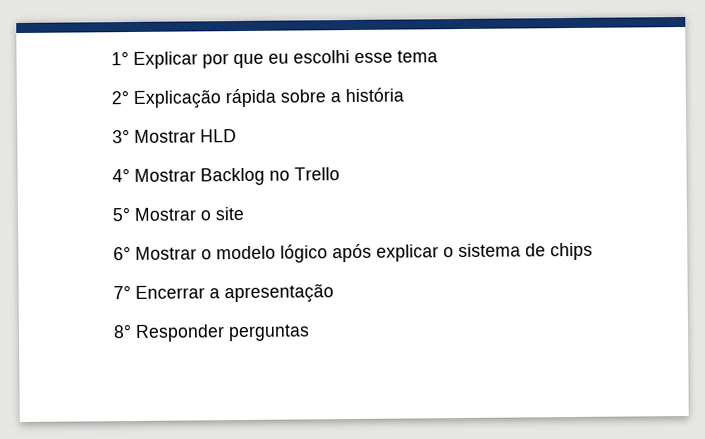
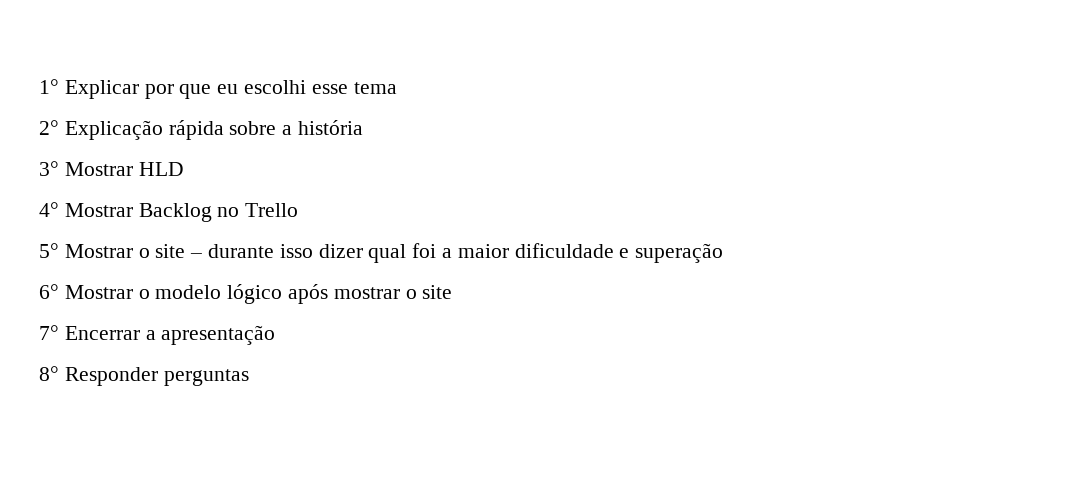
(244, 213) none -> [190,243,724,263] – durante isso dizer qual foi a maior dificuldade e superação
[376,242,593,262] explicar o sistema de chips -> [333,285,453,299] mostrar o site

